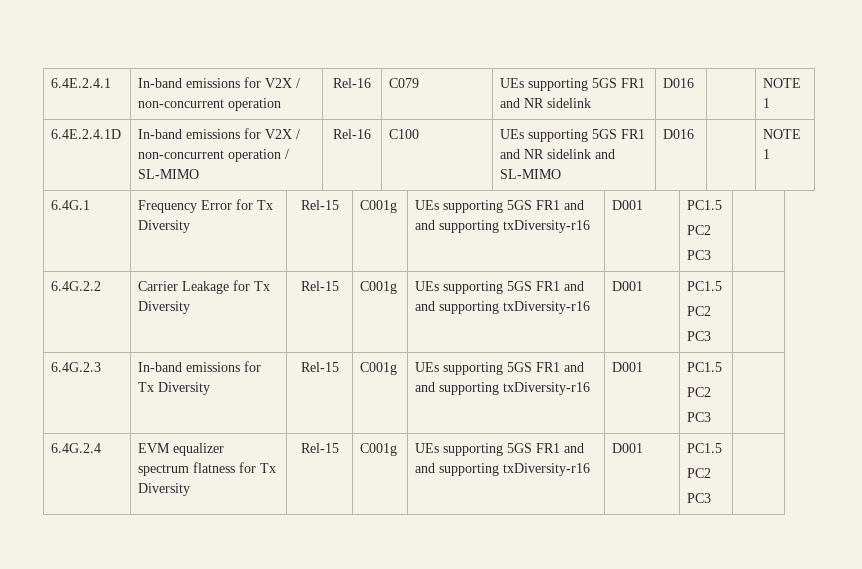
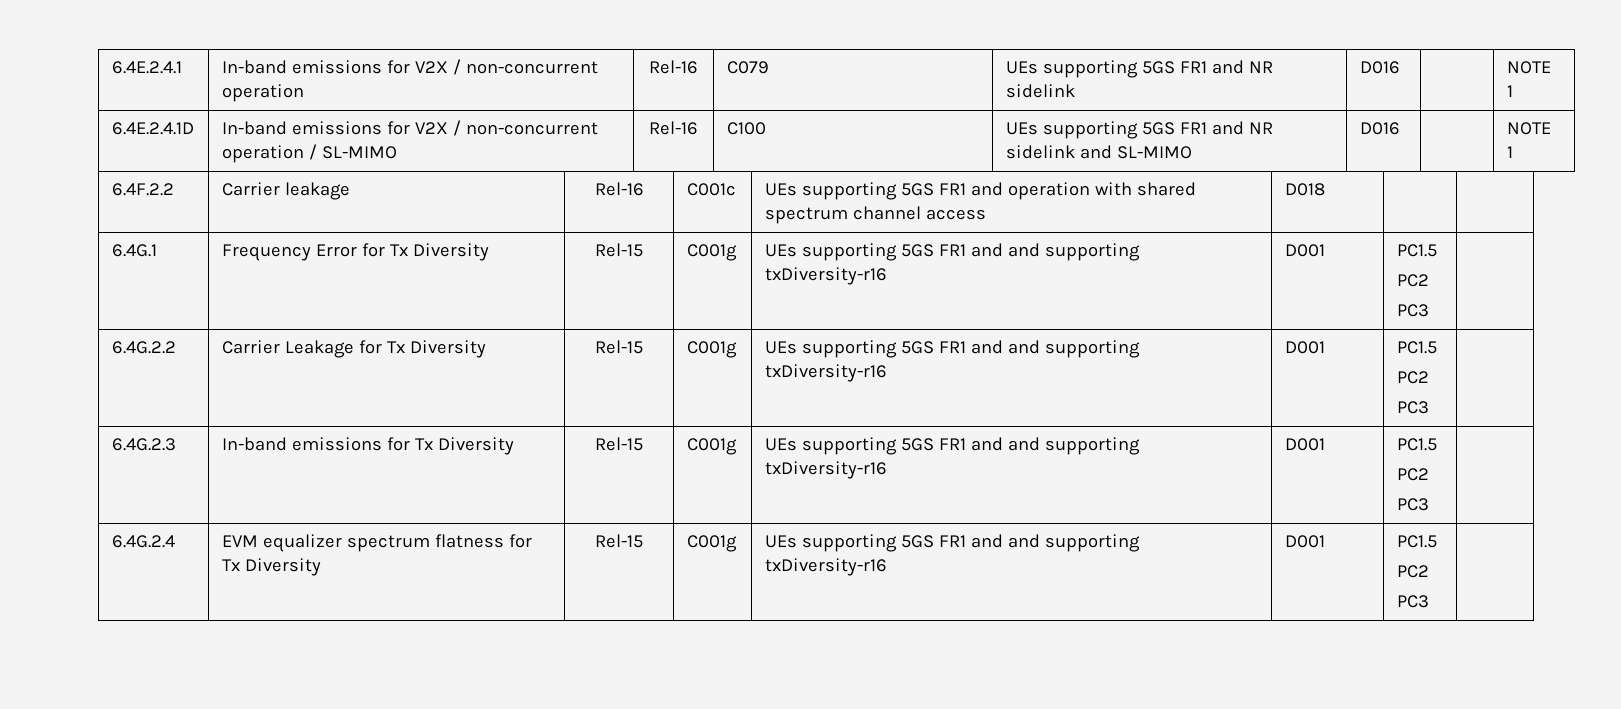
(771, 154) none -> [111,183,174,196] [221,182,350,200] [594,182,644,196] [686,183,736,196] [764,182,1196,200] [764,206,986,224] [1284,183,1325,196] // 6.4F.2.2 | Carrier leakage | Rel-16 | C001c | UEs supporting 5GS FR1 and operation with shared spectrum channel access | D018 | |

